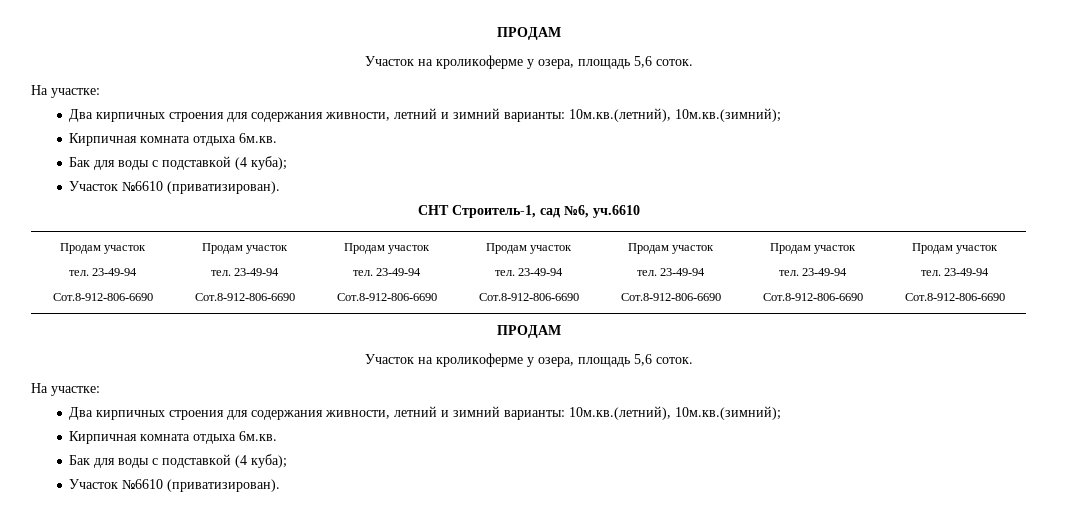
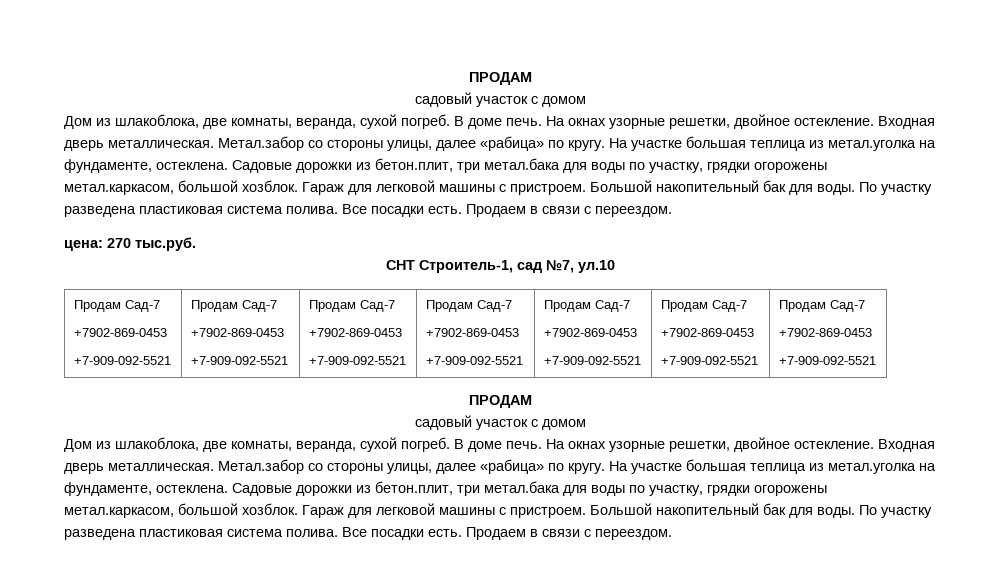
[496,27,561,40] [364,55,693,69] [31,85,100,98] [69,108,782,122] [69,133,278,146] [69,156,288,170] [69,181,281,194] ПРОДАМ // Участок на кроликоферме у озера, площадь 5,6 соток. // На участке: // Два кирпичных строения для содержания живности, летний и зимний варианты: 10м.кв.(летний), 10м.кв.(зимний); // Кирпичная комната отдыха 6м.кв. // Бак для воды с подставкой (4 куба); // Участок №6610 (приватизирован). -> [468,72,532,85] [414,92,586,107] [64,114,935,129] [64,136,936,151] [64,158,827,173] [64,180,932,195] [64,204,672,217] [64,237,196,251] ПРОДАМ // садовый участок с домом // Дом из шлакоблока, две комнаты, веранда, сухой погреб. В доме печь. На окнах узорные решетки, двойное остекление. Входная дверь металлическая. Метал.забор со стороны улицы, далее «рабица» по кругу. На участке большая теплица из метал.уголка на фундаменте, остеклена. Садовые дорожки из бетон.плит, три метал.бака для воды по участку, грядки огорожены метал.каркасом, большой хозблок. Гараж для легковой машины с пристроем. Большой накопительный бак для воды. По участку разведена пластиковая система полива. Все посадки есть. Продаем в связи с переездом. // цена: 270 тыс.руб.
[563,205,640,218] [59,243,147,254] [68,268,138,276] [52,293,153,301] [201,243,289,254] [210,268,280,276] [194,293,295,301] [343,243,431,254] [352,268,422,276] [336,293,437,301] [485,243,573,254] [494,268,564,276] [478,293,579,301] [627,243,715,254] [636,268,706,276] [620,293,721,301] [769,243,857,254] [778,268,848,276] [762,293,863,301] [911,243,999,254] [920,268,990,276] [904,293,1005,301] [496,325,561,338] [364,353,693,367] [31,383,100,396] [69,406,782,420] [69,431,278,444] [69,454,288,468] [69,479,281,492] №6, уч.6610 // Продам участок // тел. 23-49-94 // Сот.8-912-806-6690 | Продам участок // тел. 23-49-94 // Сот.8-912-806-6690 | Продам участок // тел. 23-49-94 // Сот.8-912-806-6690 | Продам участок // тел. 23-49-94 // Сот.8-912-806-6690 | Продам участок // тел. 23-49-94 // Сот.8-912-806-6690 | Продам участок // тел. 23-49-94 // Сот.8-912-806-6690 | Продам участок // тел. 23-49-94 // Сот.8-912-806-6690 // ПРОДАМ // Участок на кроликоферме у озера, площадь 5,6 соток. // На участке: // Два кирпичных строения для содержания живности, летний и зимний варианты: 10м.кв.(летний), 10м.кв.(зимний); // Кирпичная комната отдыха 6м.кв. // Бак для воды с подставкой (4 куба); // Участок №6610 (приватизирован). -> [545,260,615,273] [73,300,160,312] [73,328,167,337] [73,356,171,365] [190,300,277,312] [190,328,284,337] [190,356,288,365] [308,300,395,312] [308,328,402,337] [308,356,406,365] [425,300,512,312] [425,328,519,337] [425,356,523,365] [543,300,630,312] [543,328,637,337] [543,356,641,365] [660,300,747,312] [660,328,754,337] [660,356,758,365] [778,300,865,312] [778,328,872,337] [778,356,876,365] [468,395,532,408] [414,415,586,430] [64,437,935,452] [64,459,936,474] [64,481,827,496] [64,503,932,518] [64,527,672,540] №7, ул.10 // Продам Сад-7 // +7902-869-0453 // +7-909-092-5521 | Продам Сад-7 // +7902-869-0453 // +7-909-092-5521 | Продам Сад-7 // +7902-869-0453 // +7-909-092-5521 | Продам Сад-7 // +7902-869-0453 // +7-909-092-5521 | Продам Сад-7 // +7902-869-0453 // +7-909-092-5521 | Продам Сад-7 // +7902-869-0453 // +7-909-092-5521 | Продам Сад-7 // +7902-869-0453 // +7-909-092-5521 // ПРОДАМ // садовый участок с домом // Дом из шлакоблока, две комнаты, веранда, сухой погреб. В доме печь. На окнах узорные решетки, двойное остекление. Входная дверь металлическая. Метал.забор со стороны улицы, далее «рабица» по кругу. На участке большая теплица из метал.уголка на фундаменте, остеклена. Садовые дорожки из бетон.плит, три метал.бака для воды по участку, грядки огорожены метал.каркасом, большой хозблок. Гараж для легковой машины с пристроем. Большой накопительный бак для воды. По участку разведена пластиковая система полива. Все посадки есть. Продаем в связи с переездом.

